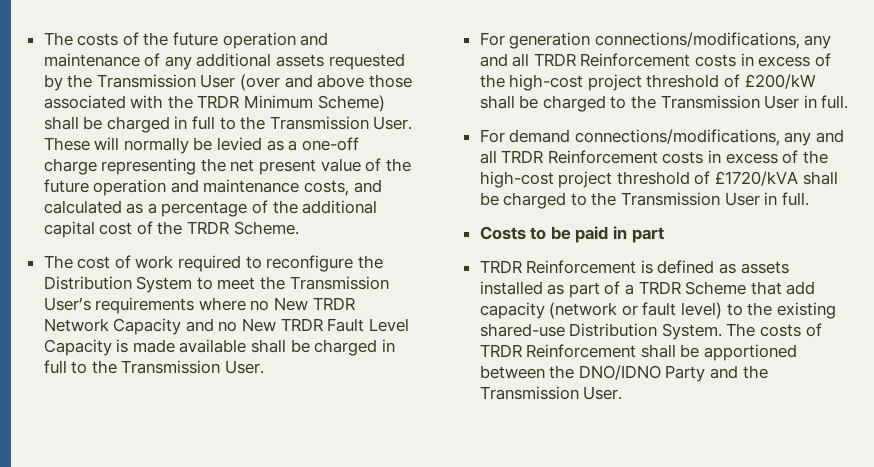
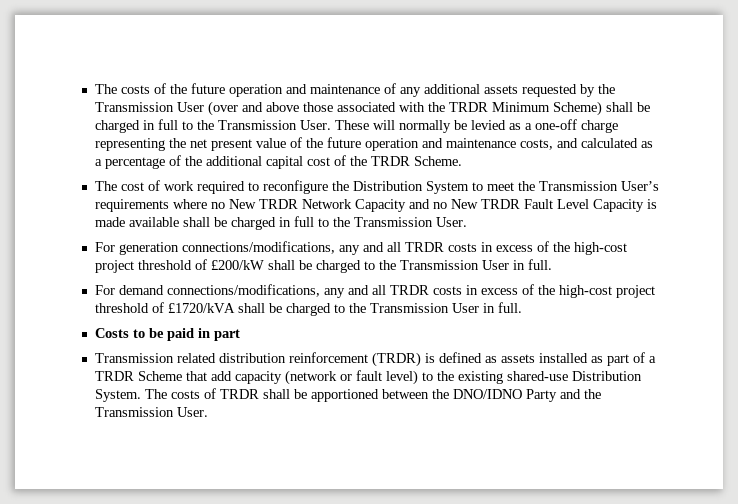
[580,53,691,67] Reinforcement -> (444, 247) none
[547,150,658,164] Reinforcement -> (429, 290) none
[479,260,637,274] TRDR Reinforcement -> [94,352,421,367] Transmission related distribution reinforcement (TRDR)
[526,344,637,358] Reinforcement -> (259, 394) none

